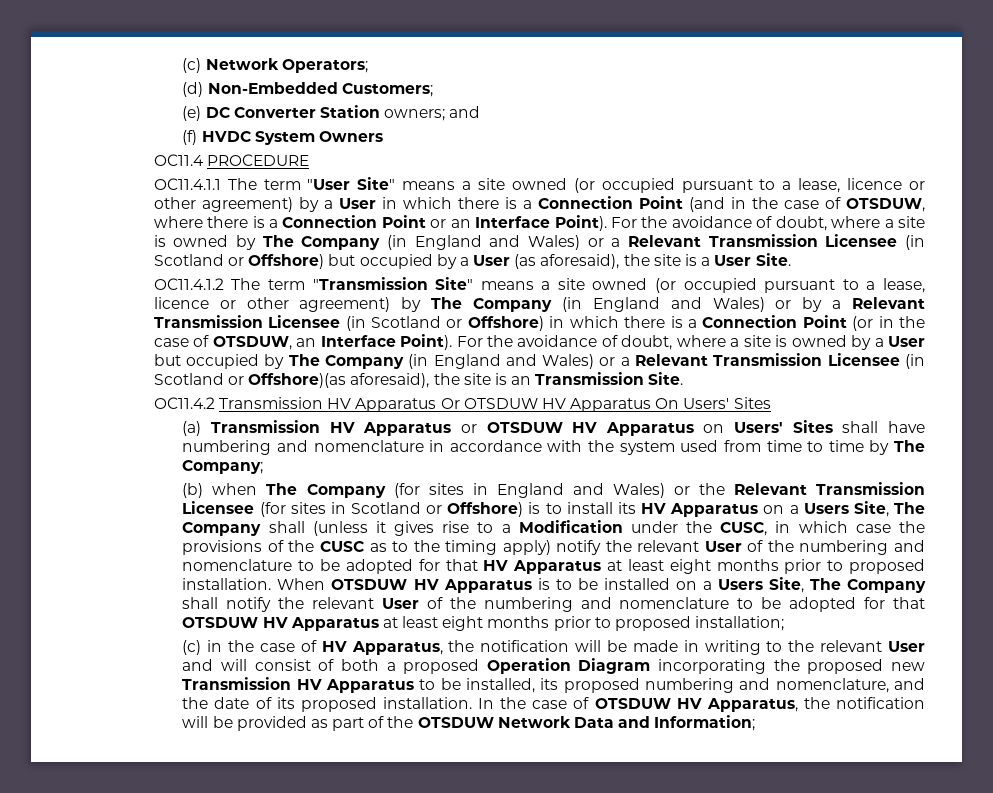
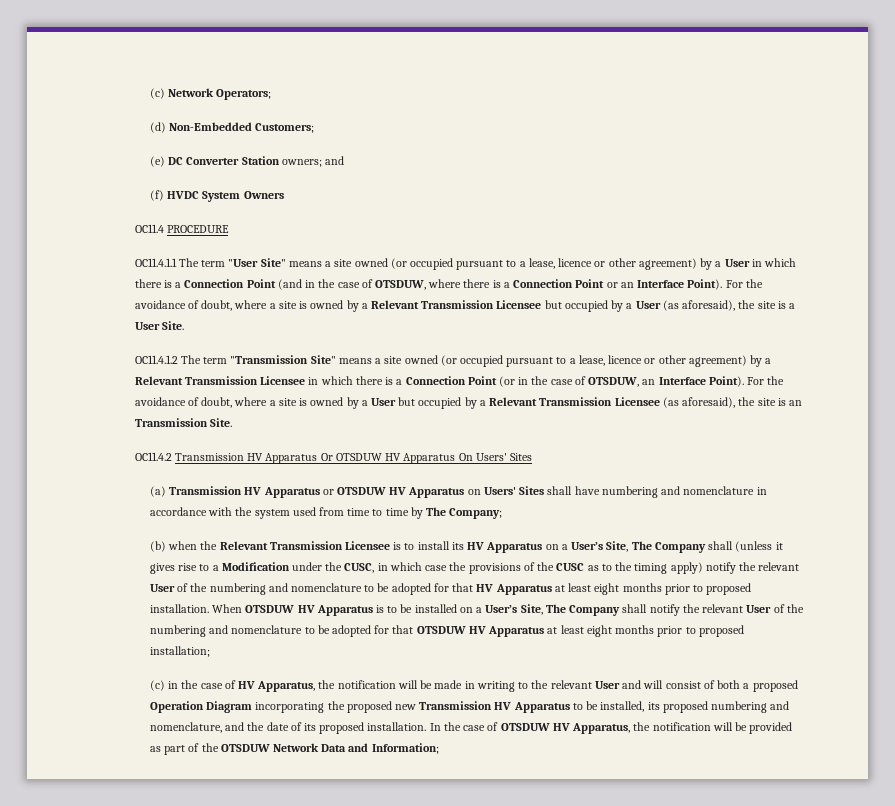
[262,234,925,250] [153,254,325,269] The Company (in England and Wales) or a Relevant Transmission Licensee (in Scotland or Offshore) -> [361,300,542,309] a Relevant Transmission Licensee
[431,297,926,312] [153,315,544,331] The Company (in England and Wales) or by a Relevant Transmission Licensee (in Scotland or Offshore) -> [765,358,772,364] [134,376,306,385] a Relevant Transmission Licensee
[288,353,925,369] [153,373,347,388] The Company (in England and Wales) or a Relevant Transmission Licensee (in Scotland or Offshore)(as -> [479,397,679,408] a Relevant Transmission Licensee (as
[266,482,926,498] [182,501,524,517] The Company (for sites in England and Wales) or the Relevant Transmission Licensee (for sites in Scotland or Offshore) -> [200,541,391,550] the Relevant Transmission Licensee
[803,503,849,514] Users -> [571,542,604,550] User’s
[717,579,763,590] Users -> [485,605,518,613] User’s

